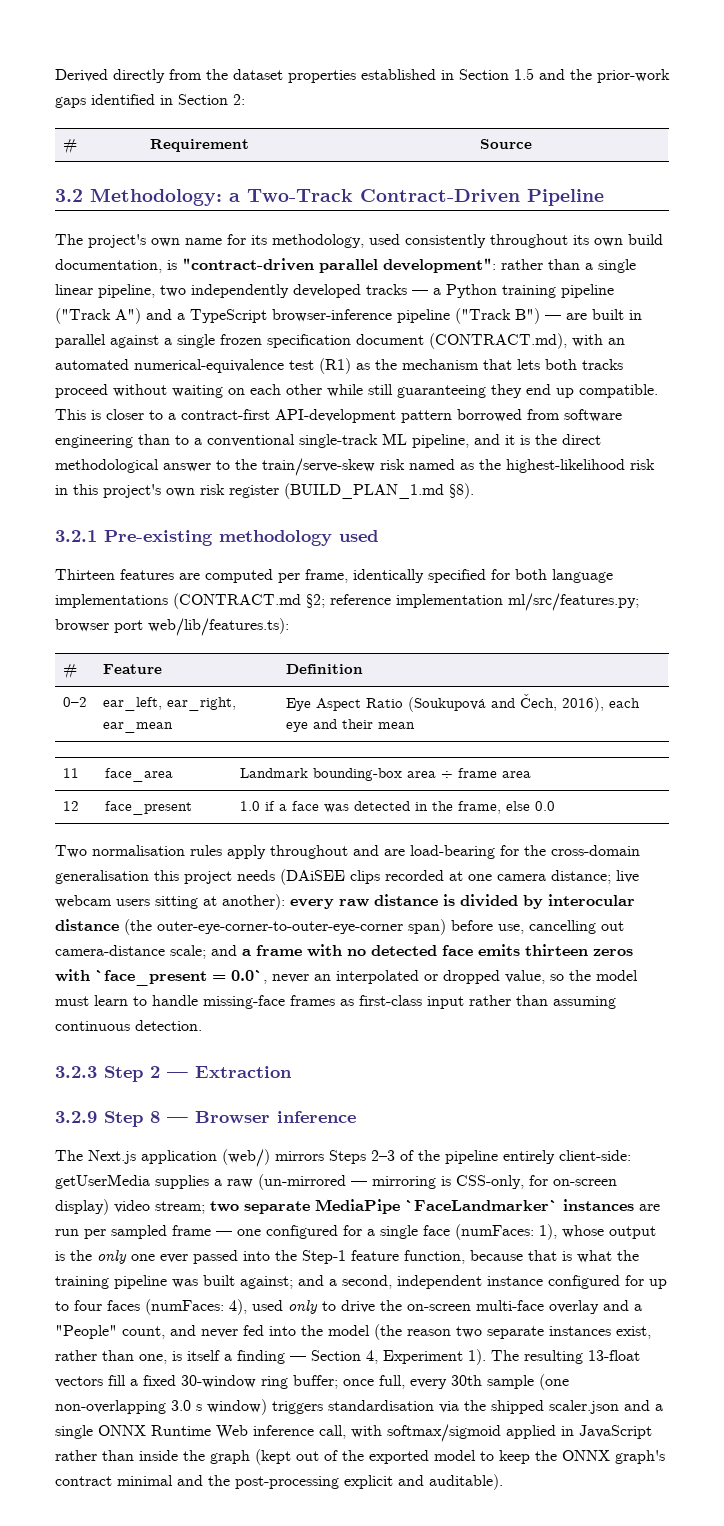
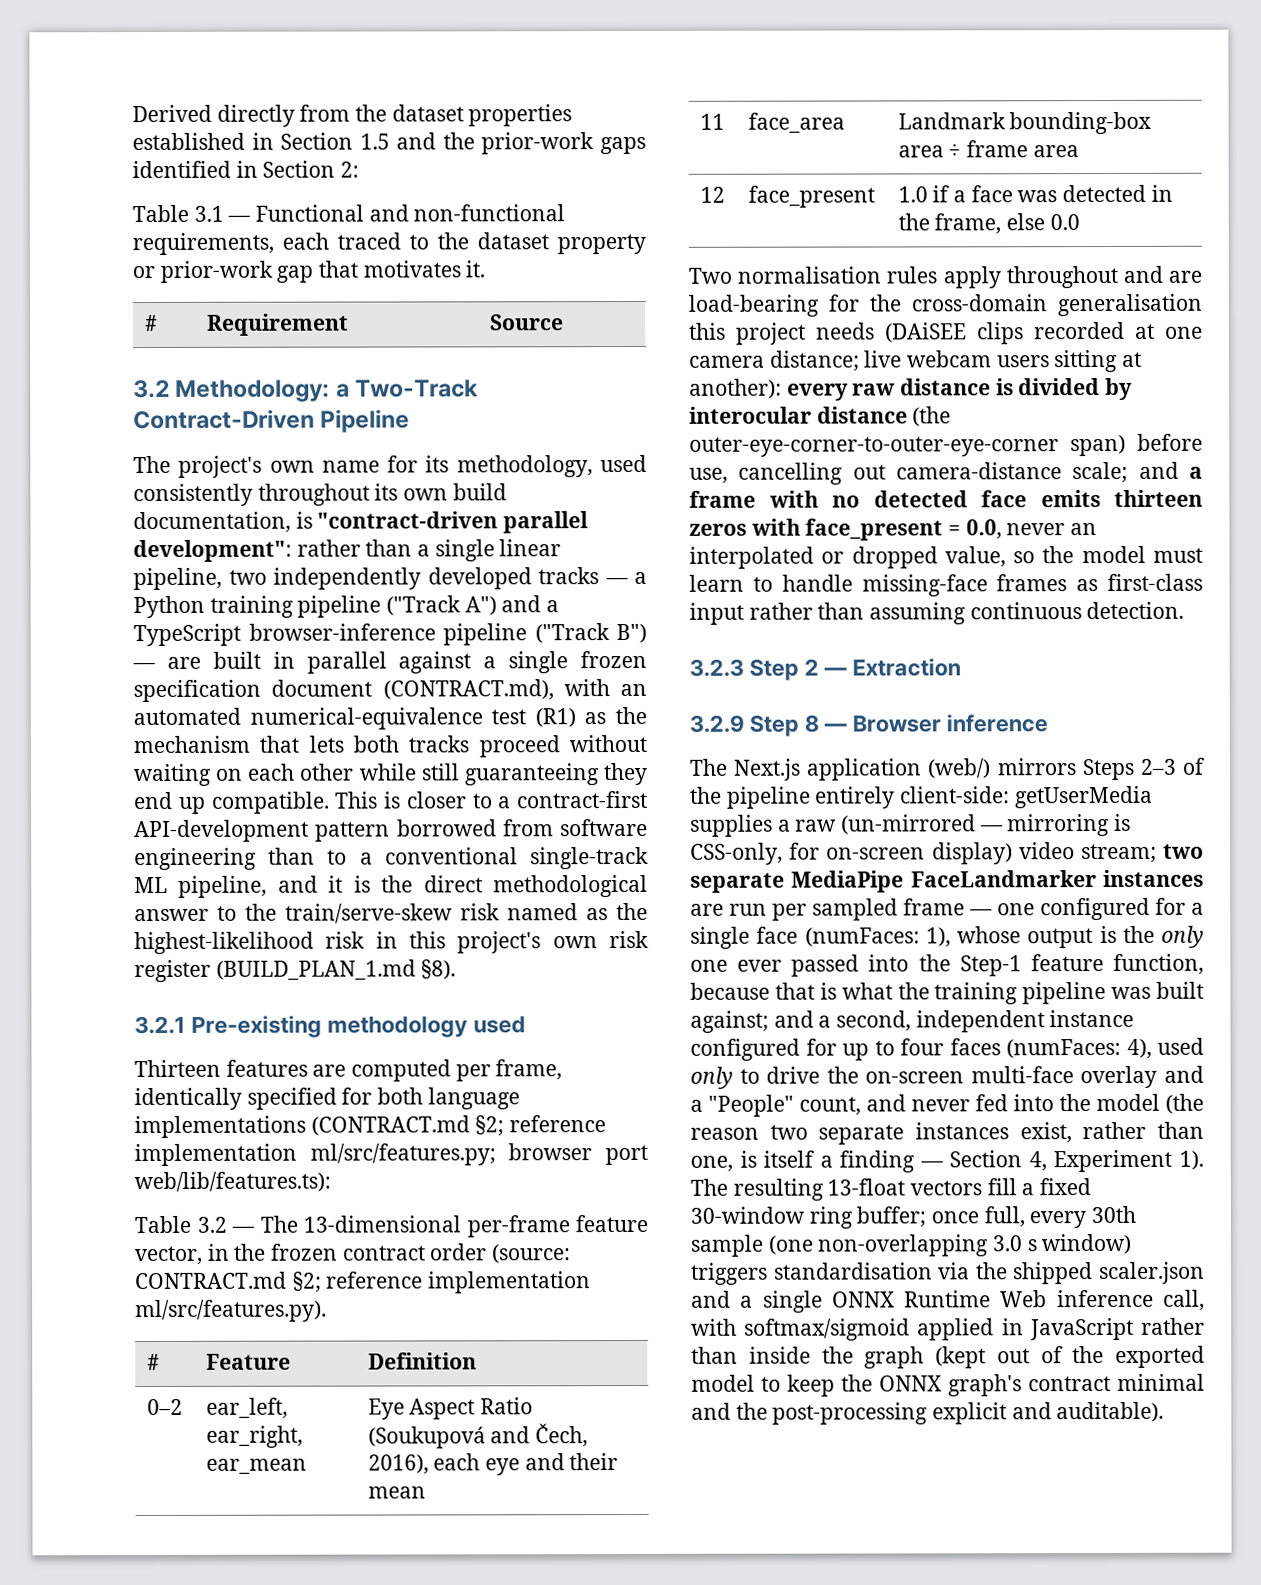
(245, 99) none -> [132,204,566,223] [132,232,646,256] [132,260,486,283] // Table 3.1 — Functional and non-functional requirements, each traced to the dataset property or prior-work gap that motivates it.
(289, 627) none -> [134,1214,648,1238] [134,1243,571,1266] [135,1271,592,1294] [135,1299,327,1323] // Table 3.2 — The 13-dimensional per-frame feature vector, in the frozen contract order (source: CONTRACT.md §2; reference implementation ml/src/features.py).
[95,969,267,986] `face_present = 0.0`, -> [805,518,1002,541] face_present = 0.0,
[405,1199,558,1211] `FaceLandmarker` -> [910,870,1097,888] FaceLandmarker

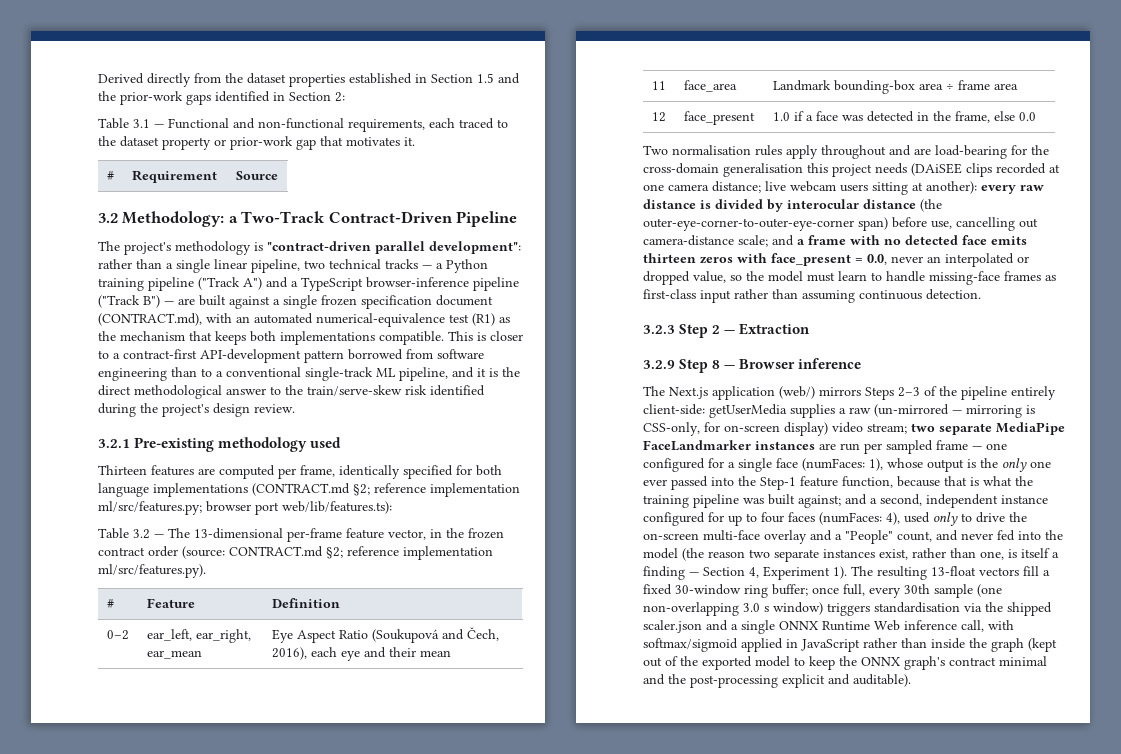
[269,454,647,478] [133,483,507,507] [133,511,291,534] own name for its methodology, used consistently throughout its own build documentation, -> [175,241,251,255] methodology
[273,567,532,590] independently developed -> [329,259,381,269] technical
[272,651,387,674] in parallel -> (226, 300) none
[308,734,647,758] [133,762,647,787] [133,791,206,814] lets both tracks proceed without waiting on each other while still guaranteeing they end up -> [215,331,375,345] keeps both implementations
[507,902,648,921] [134,930,649,955] [134,959,457,983] named as the highest-likelihood risk in this project's own risk register (BUILD_PLAN_1.md §8). -> [430,385,485,396] [98,403,295,417] identified during the project's design review.

